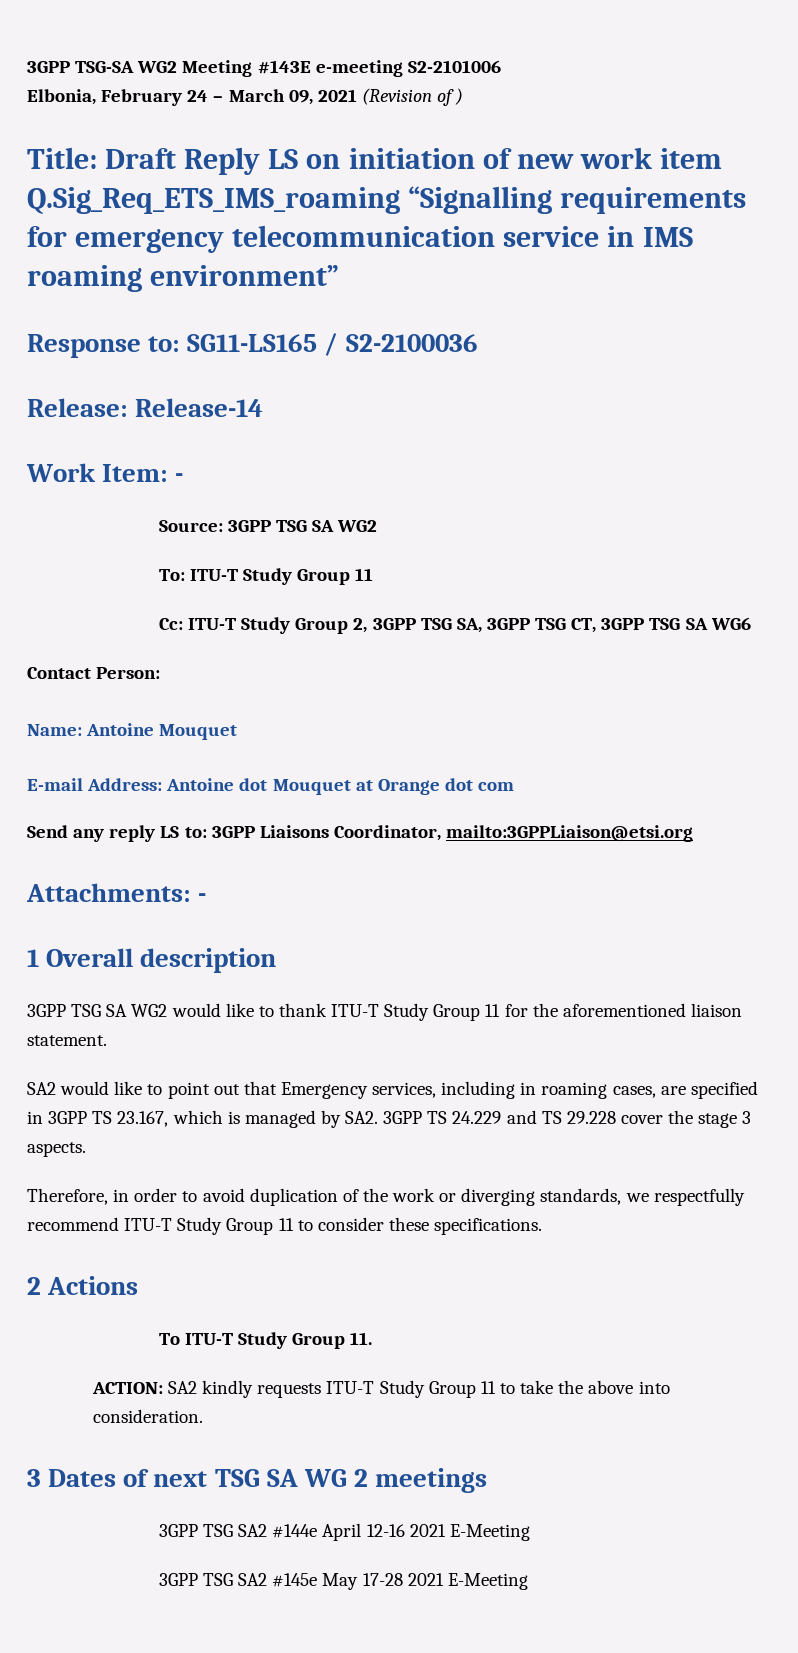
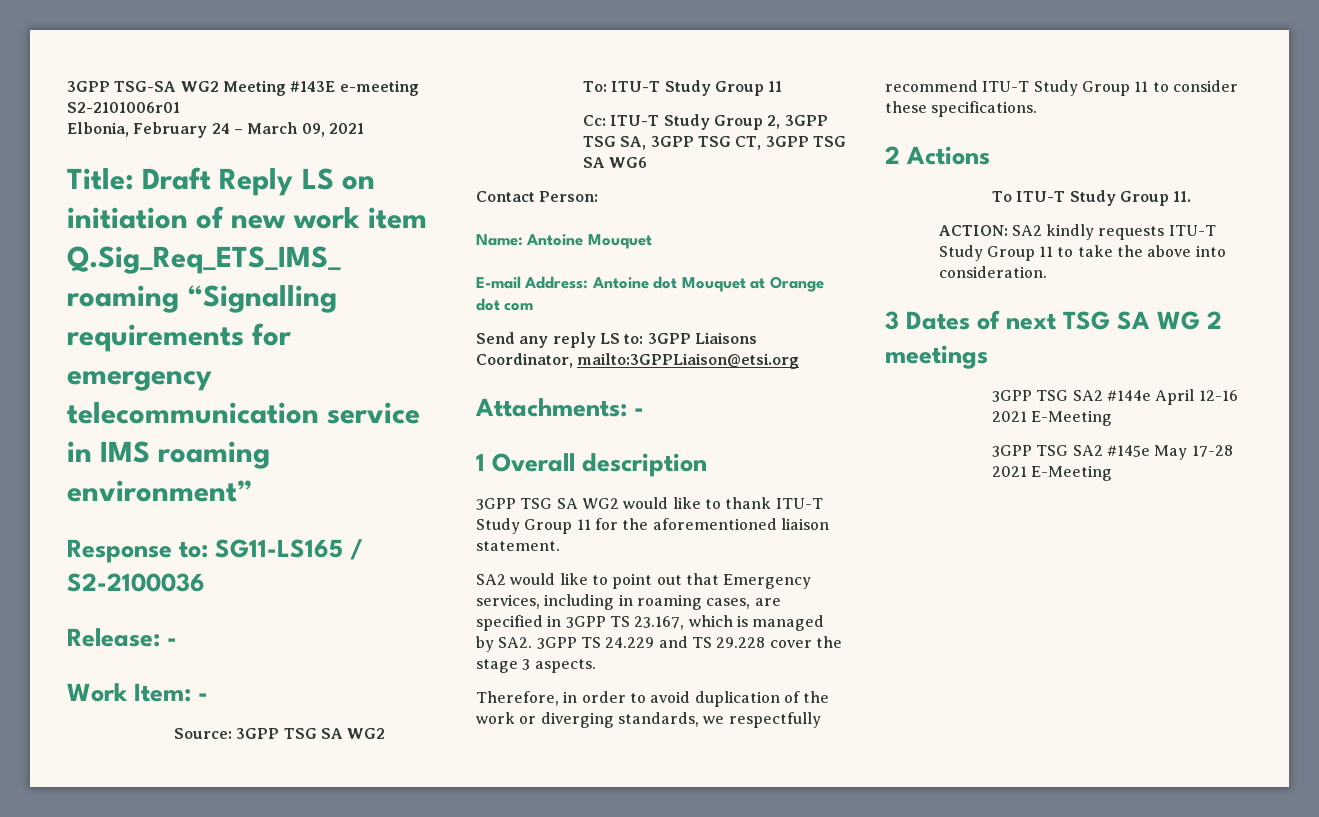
[407,60,501,73] S2-2101006 -> [67,102,180,113] S2-2101006r01
[361,88,464,106] (Revision of ) -> (364, 128) none
[135,398,264,417] Release-14 -> [167,638,178,646] -

